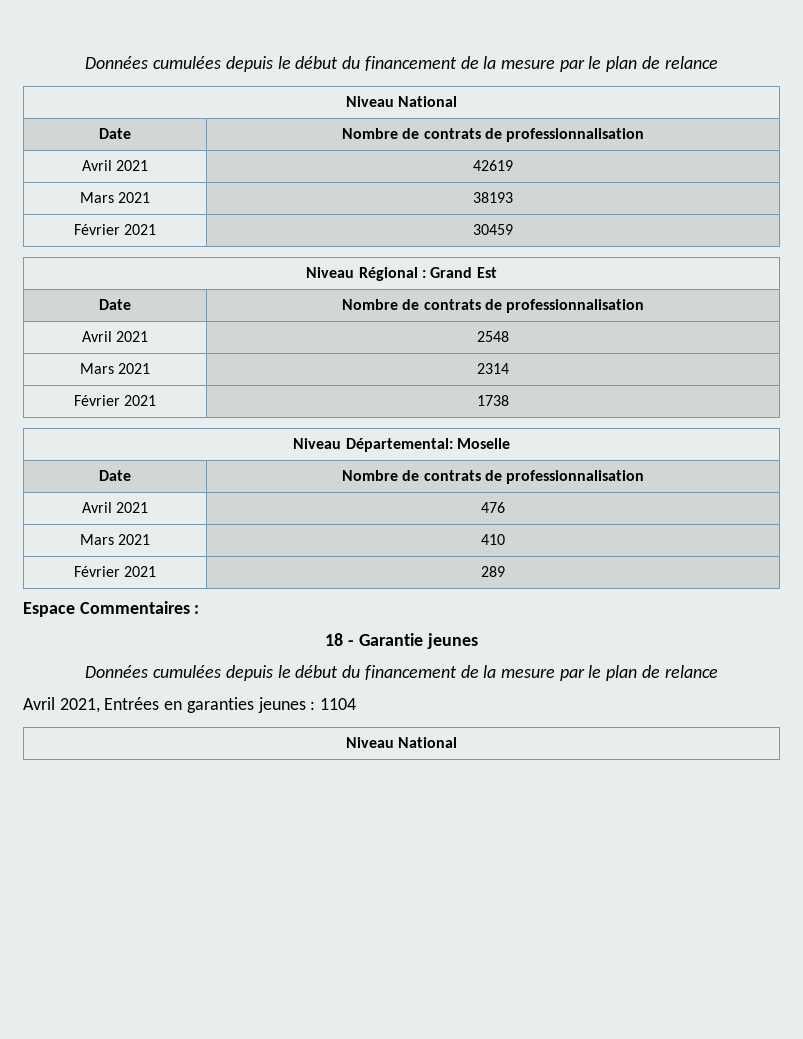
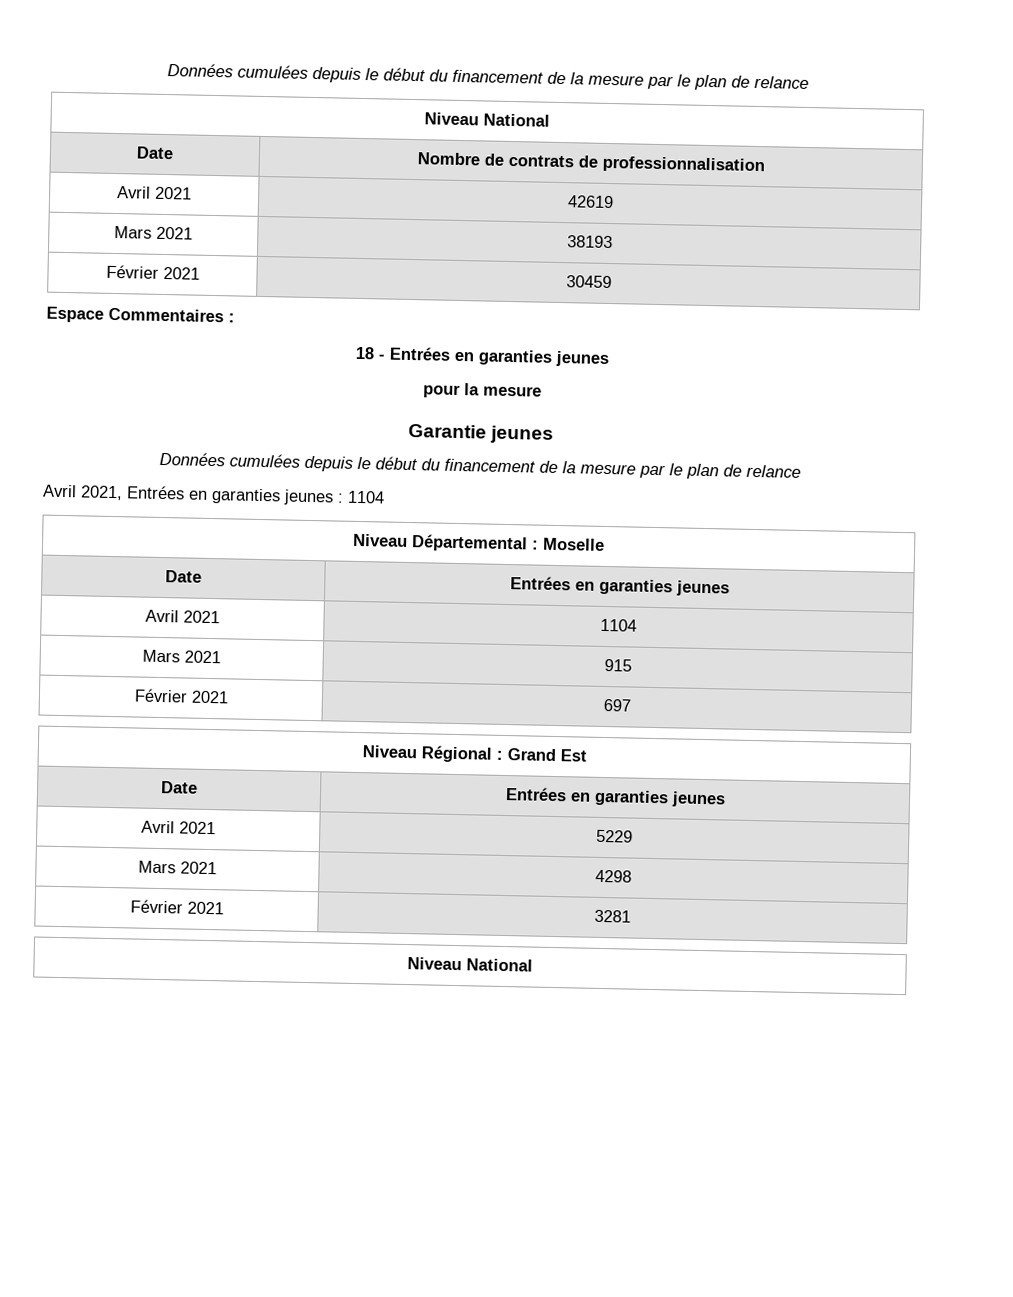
[306,267,497,281] [99,299,131,310] [341,299,645,313] [81,331,149,342] [477,331,509,342] [79,363,151,374] [477,363,509,374] [73,395,157,406] [477,395,509,406] [293,438,510,452] [99,470,131,481] [341,470,645,484] [81,502,149,513] [481,502,505,513] [79,534,151,545] [481,534,505,545] [73,566,157,577] [481,566,505,577] // Niveau Régional : Grand Est // Date | Nombre de contrats de professionnalisation // Avril 2021 | 2548 // Mars 2021 | 2314 // Février 2021 | 1738 // Niveau Départemental: Moselle // Date | Nombre de contrats de professionnalisation // Avril 2021 | 476 // Mars 2021 | 410 // Février 2021 | 289 -> (612, 282) none
(355, 643) none -> [389,346,610,368] [422,383,542,399] Entrées en garanties jeunes // pour la mesure //
(357, 704) none -> [353,533,605,553] [165,570,202,583] [509,576,730,597] [145,609,220,624] [600,618,637,632] [142,649,221,664] [603,658,632,672] [133,688,229,704] [602,698,631,712] [361,745,587,763] [161,781,198,794] [504,787,726,808] [141,820,216,835] [596,829,633,843] [138,860,217,875] [595,869,632,883] [129,899,224,915] [594,909,631,923] // Niveau Départemental : Moselle // Date | Entrées en garanties jeunes // Avril 2021 | 1104 // Mars 2021 | 915 // Février 2021 | 697 // Niveau Régional : Grand Est // Date | Entrées en garanties jeunes // Avril 2021 | 5229 // Mars 2021 | 4298 // Février 2021 | 3281

